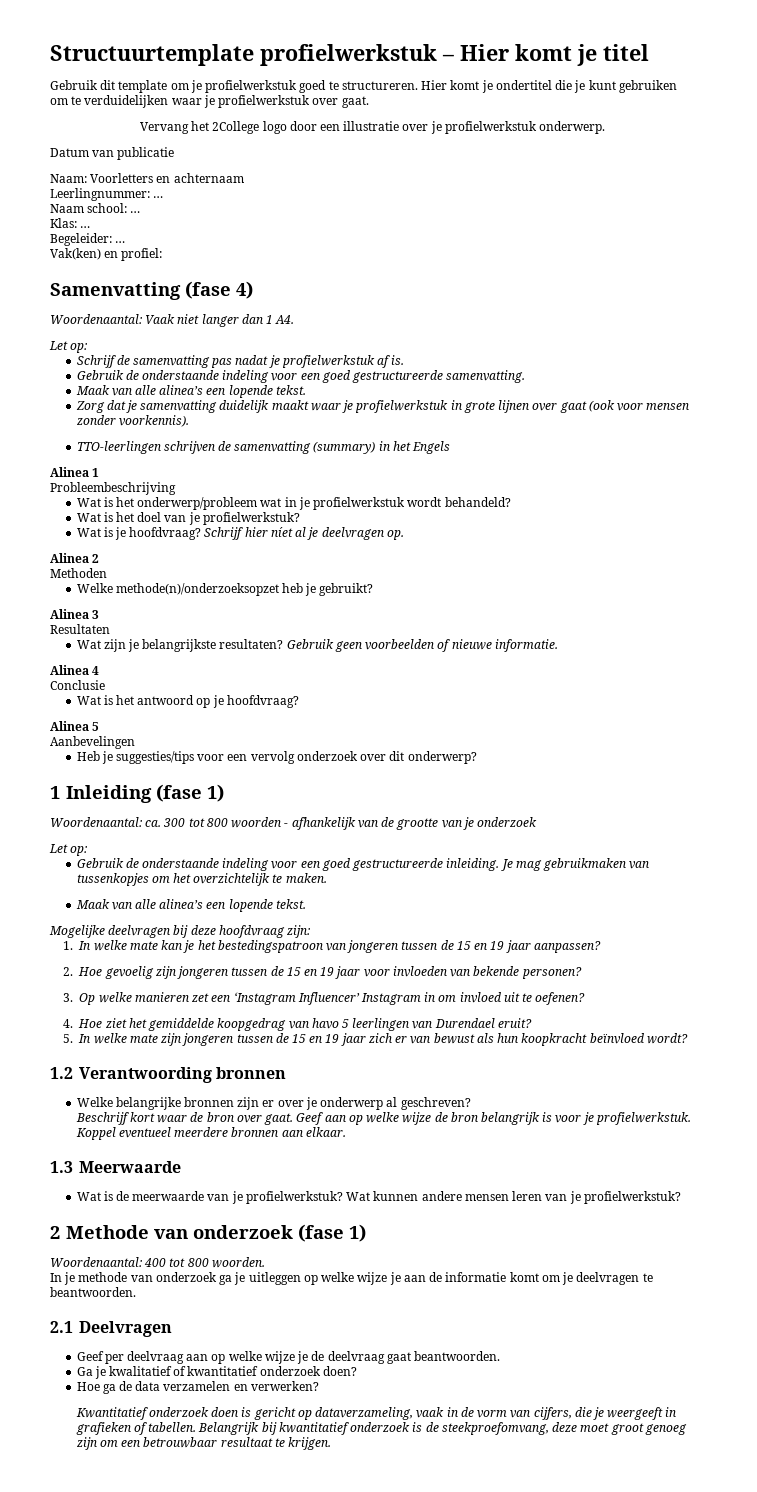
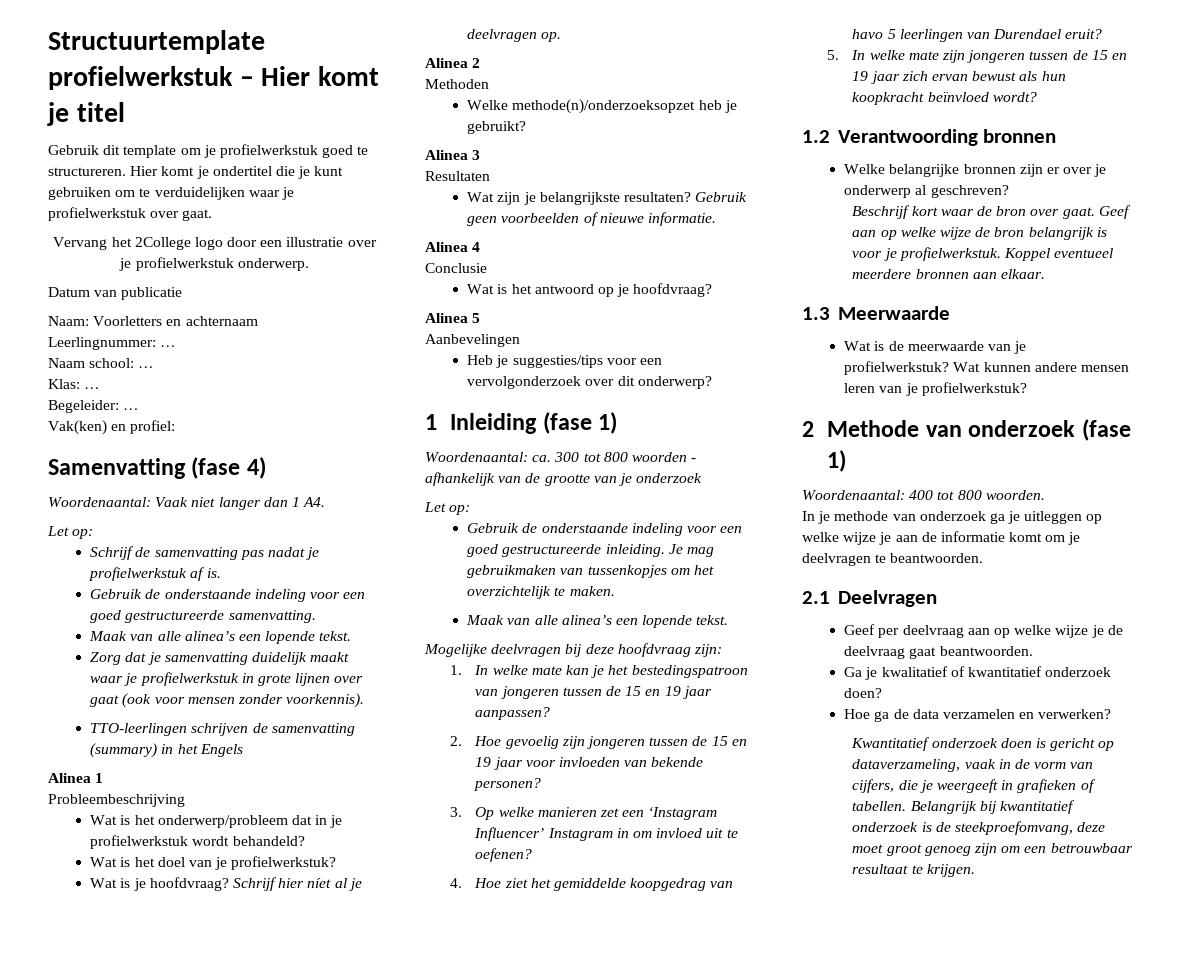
[260,498,282,507] wat -> [291,815,312,825] dat
[250,751,358,764] vervolg onderzoek -> [467,376,582,389] vervolgonderzoek
[395,1036,431,1044] er van -> [931,74,968,81] ervan

